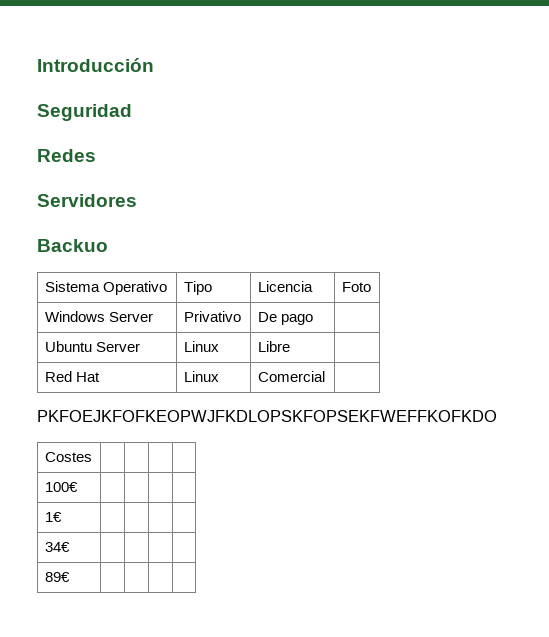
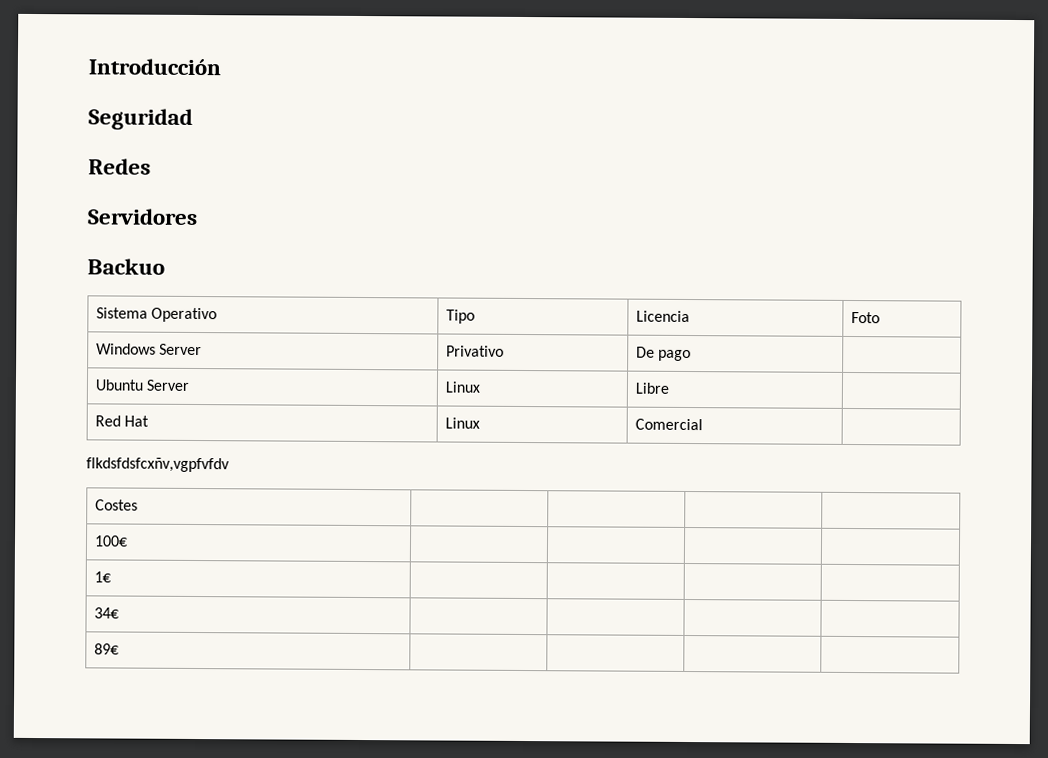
[37,410,497,422] PKFOEJKFOFKEOPWJFKDLOPSKFOPSEKFWEFFKOFKDO -> [86,457,230,473] flkdsfdsfcxñv,vgpfvfdv

